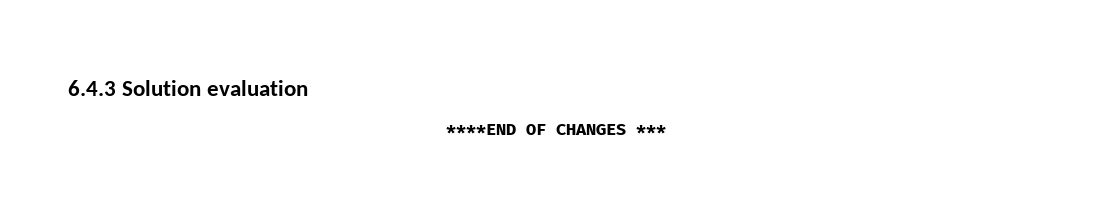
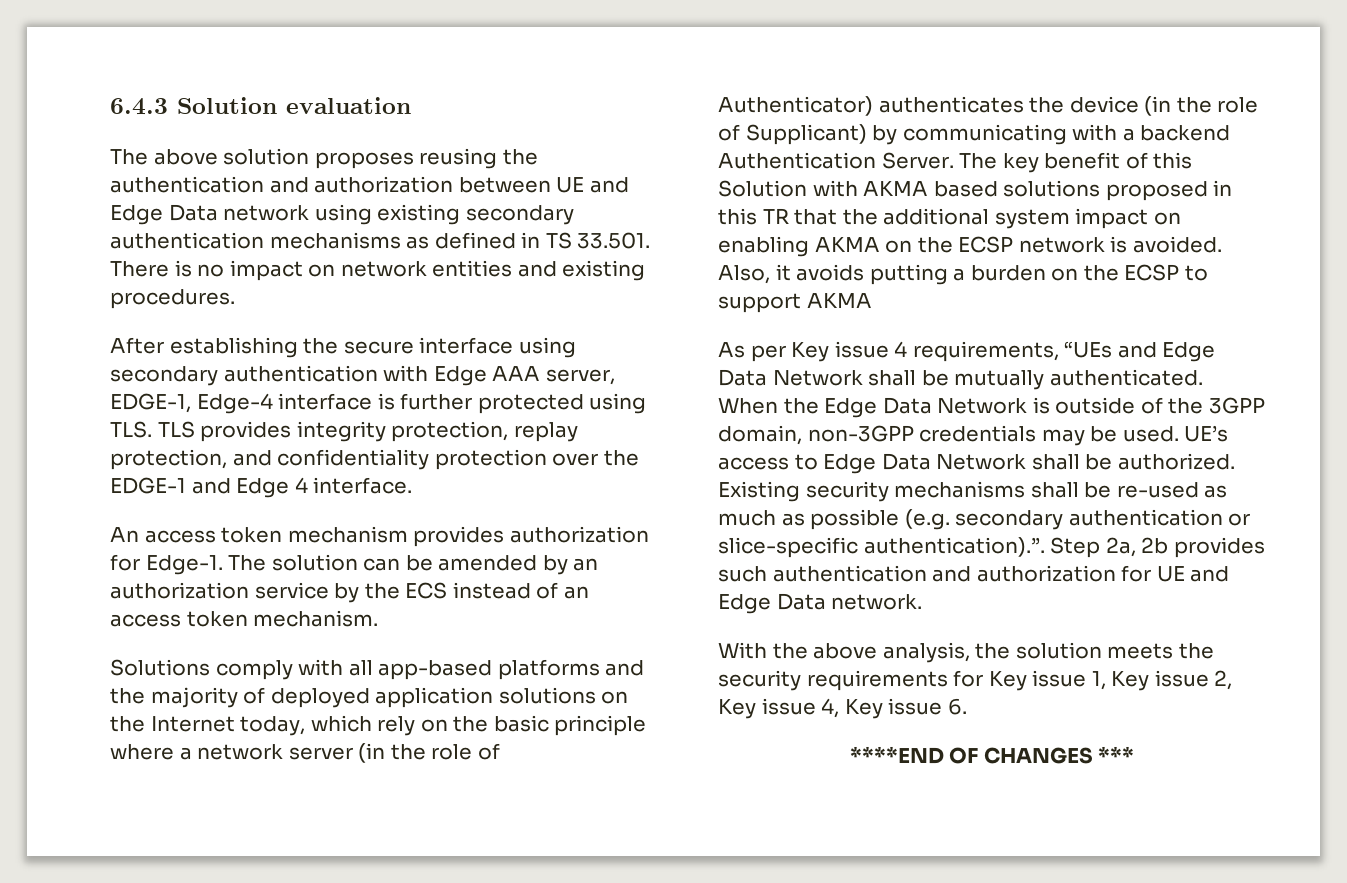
(309, 88) none -> [110,148,538,169] [110,176,629,193] [110,204,574,225] [110,232,651,249] [110,260,646,281] [110,289,235,309] [110,337,576,358] [110,365,615,386] [110,393,647,414] [110,421,578,442] [110,449,639,470] [110,477,413,498] [110,526,649,547] [110,554,599,575] [110,582,589,603] [110,610,379,627] [110,659,645,680] [110,687,629,708] [110,715,647,736] [110,743,500,763] [718,96,1259,116] [718,124,1231,145] [718,152,1193,173] [718,180,1233,201] [718,208,1181,229] [718,236,1222,257] [718,264,1208,285] [718,293,872,313] [718,341,1216,362] [718,369,1203,390] [718,397,1265,418] [718,425,1229,446] [718,453,1235,474] [718,481,1228,502] [718,509,1251,530] [718,537,1265,558] [718,565,1230,582] [718,593,923,614] [718,642,1214,663] [718,670,1233,691] [718,698,967,719] // The above solution proposes reusing the authentication and authorization between UE and Edge Data network using existing secondary authentication mechanisms as defined in TS 33.501. There is no impact on network entities and existing procedures. // After establishing the secure interface using secondary authentication with Edge AAA server, EDGE-1, Edge-4 interface is further protected using TLS. TLS provides integrity protection, replay protection, and confidentiality protection over the EDGE-1 and Edge 4 interface. // An access token mechanism provides authorization for Edge-1. The solution can be amended by an authorization service by the ECS instead of an access token mechanism. // Solutions comply with all app-based platforms and the majority of deployed application solutions on the Internet today, which rely on the basic principle where a network server (in the role of Authenticator) authenticates the device (in the role of Supplicant) by communicating with a backend Authentication Server. The key benefit of this Solution with AKMA based solutions proposed in this TR that the additional system impact on enabling AKMA on the ECSP network is avoided. Also, it avoids putting a burden on the ECSP to support AKMA // As per Key issue 4 requirements, “UEs and Edge Data Network shall be mutually authenticated. When the Edge Data Network is outside of the 3GPP domain, non-3GPP credentials may be used. UE’s access to Edge Data Network shall be authorized. Existing security mechanisms shall be re-used as much as possible (e.g. secondary authentication or slice-specific authentication).”. Step 2a, 2b provides such authentication and authorization for UE and Edge Data network. // With the above analysis, the solution meets the security requirements for Key issue 1, Key issue 2, Key issue 4, Key issue 6.

